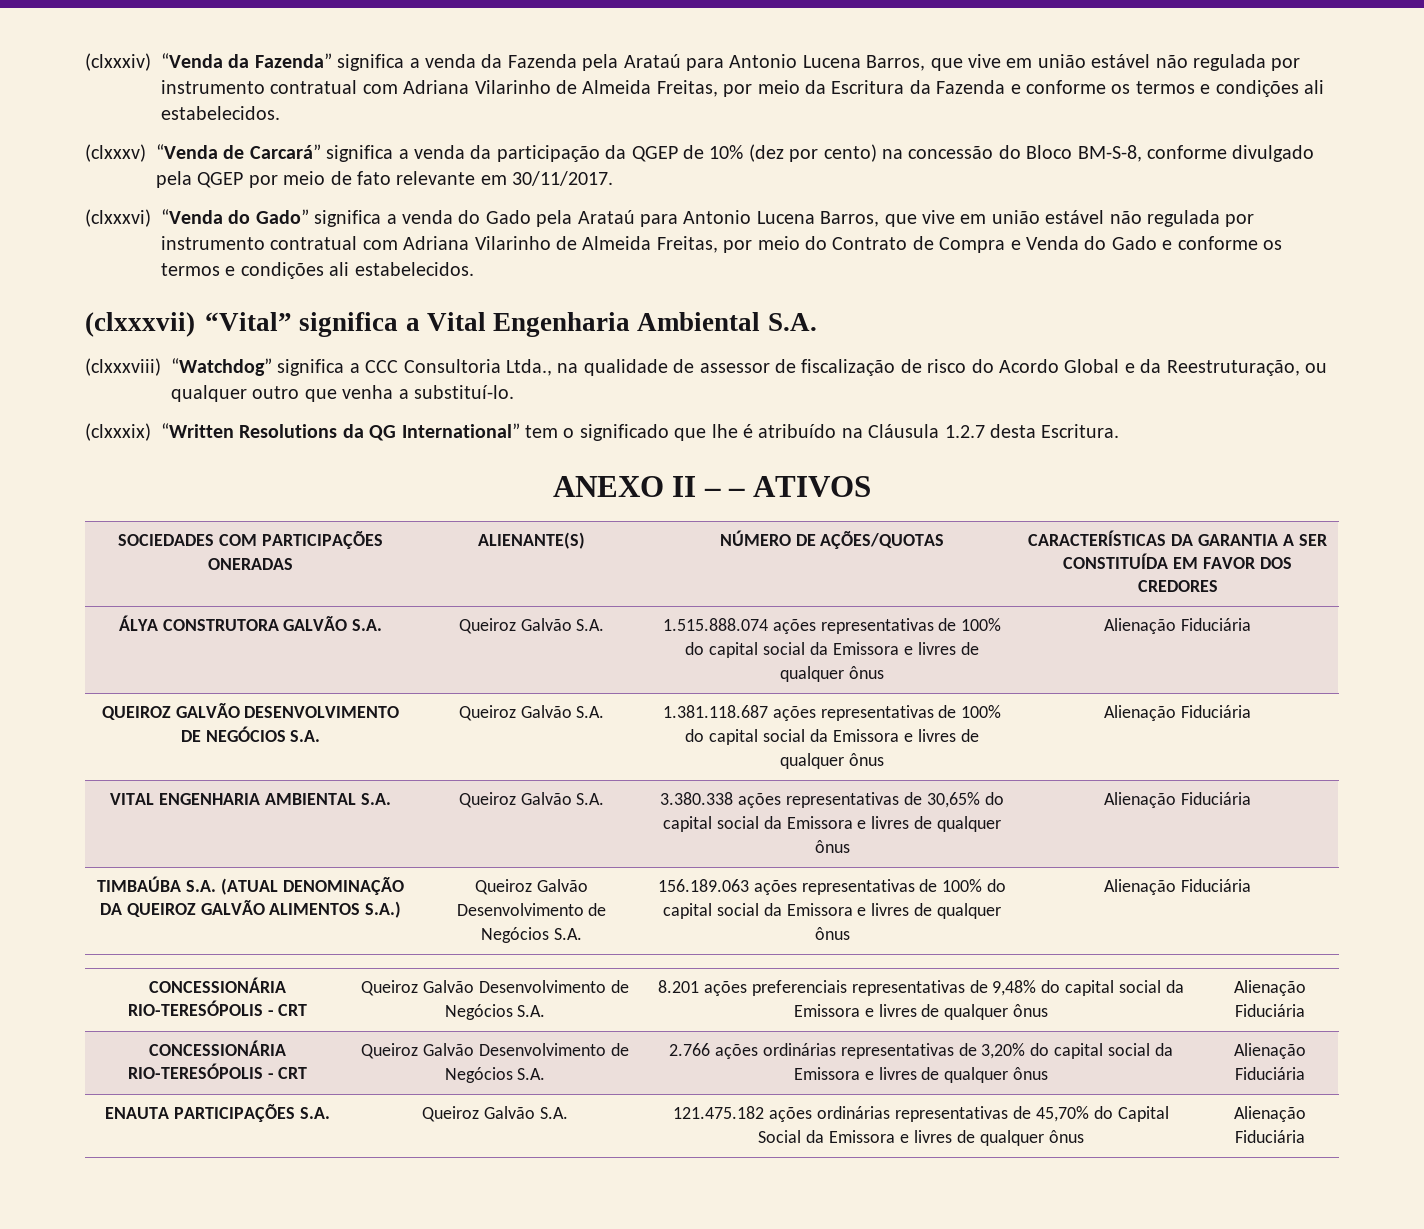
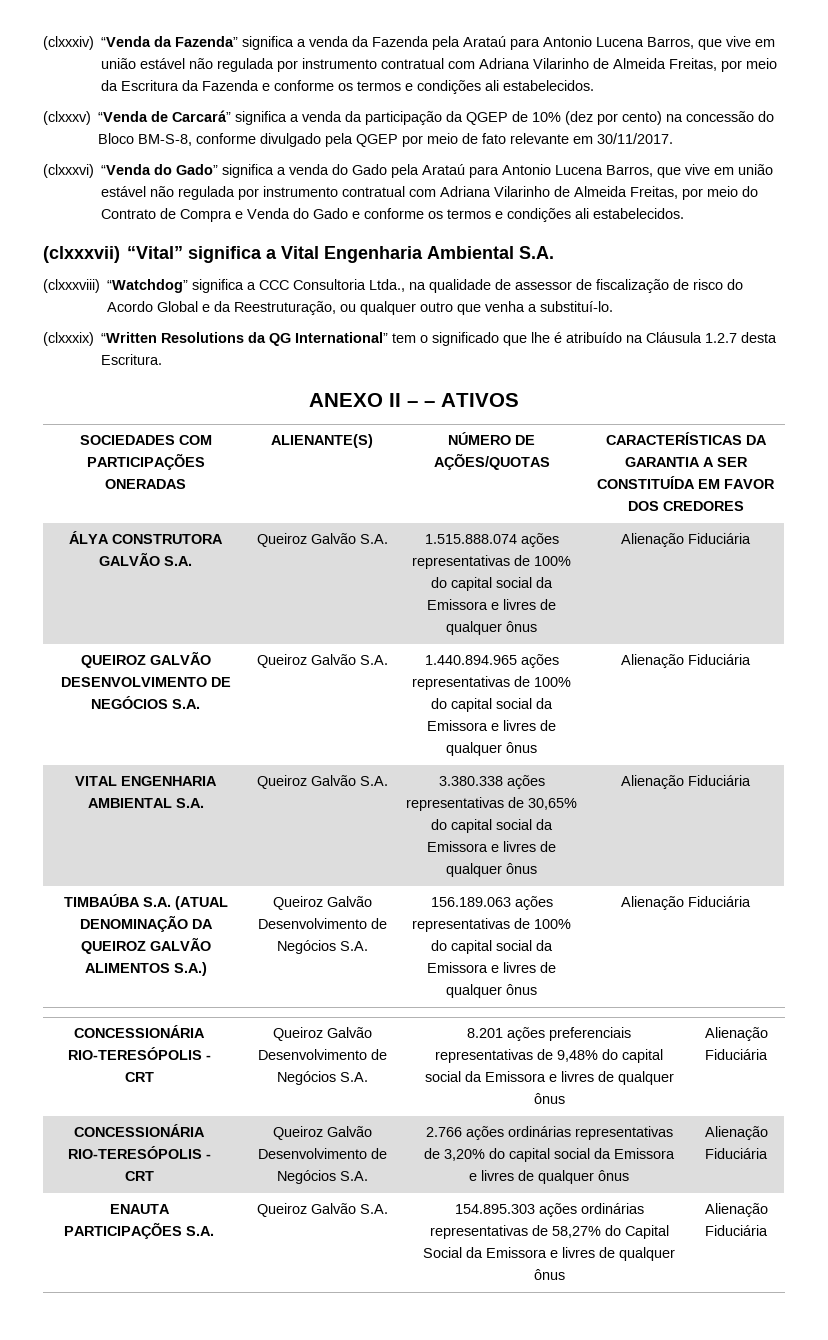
[662,705,768,718] 1.381.118.687 -> [424,655,517,665] 1.440.894.965
[673,1106,1089,1122] 121.475.182 ações ordinárias representativas de 45,70% -> [454,1203,644,1217] [429,1225,601,1239] 154.895.303 ações ordinárias representativas de 58,27%

